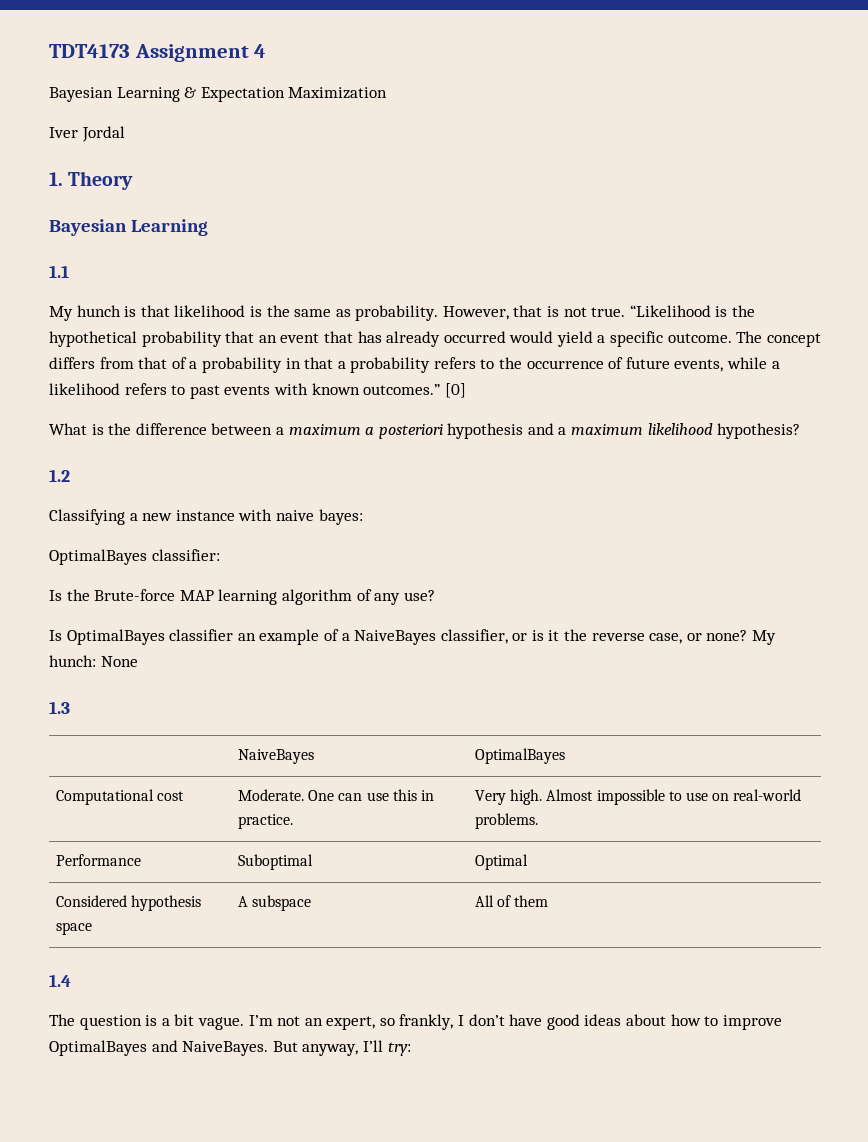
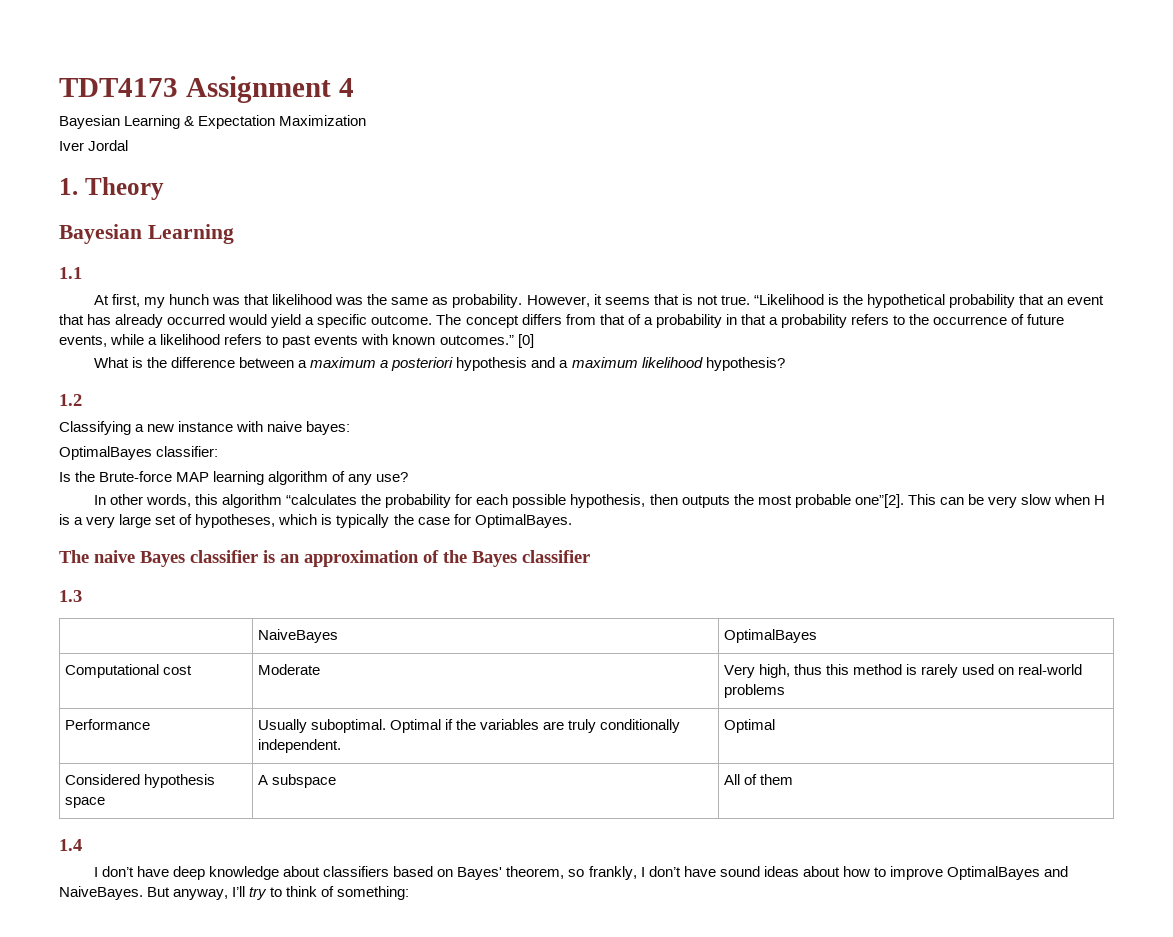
[49,305,137,321] My hunch is -> [93,294,241,308] At first, my hunch was
[249,306,262,317] is -> [335,297,364,305] was
(509, 313) none -> [593,294,650,305] it seems
[49,629,777,645] [49,655,138,667] Is OptimalBayes classifier an example of a NaiveBayes classifier, or is it the reverse case, or none? My hunch: None -> [93,494,1106,508] [59,514,572,528] [59,550,590,567] In other words, this algorithm “calculates the probability for each possible hypothesis, then outputs the most probable one”[2]. This can be very slow when H is a very large set of hypotheses, which is typically the case for OptimalBayes. // The naive Bayes classifier is an approximation of the Bayes classifier
[238,789,434,801] [238,814,294,829] [475,789,708,805] Moderate. One can use this in practice. | Very high. Almost impossible to use -> [258,664,321,675] [724,664,995,678] Moderate | Very high, thus this method is rarely used
[475,813,539,829] problems. -> [724,684,786,698] problems
[238,854,314,870] Suboptimal -> [258,719,681,733] [258,739,342,753] Usually suboptimal. Optimal if the variables are truly conditionally independent.
[49,1014,376,1030] The question is a bit vague. I’m not an expert, -> [93,866,565,880] I don’t have deep knowledge about classifiers based on Bayes' theorem,
[546,1014,580,1030] good -> [719,866,760,877] sound
[387,1042,411,1056] try: -> [249,886,410,900] try to think of something:

